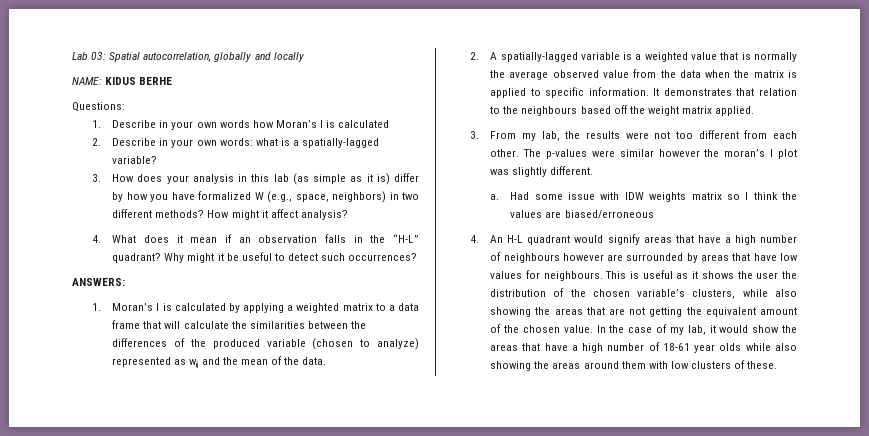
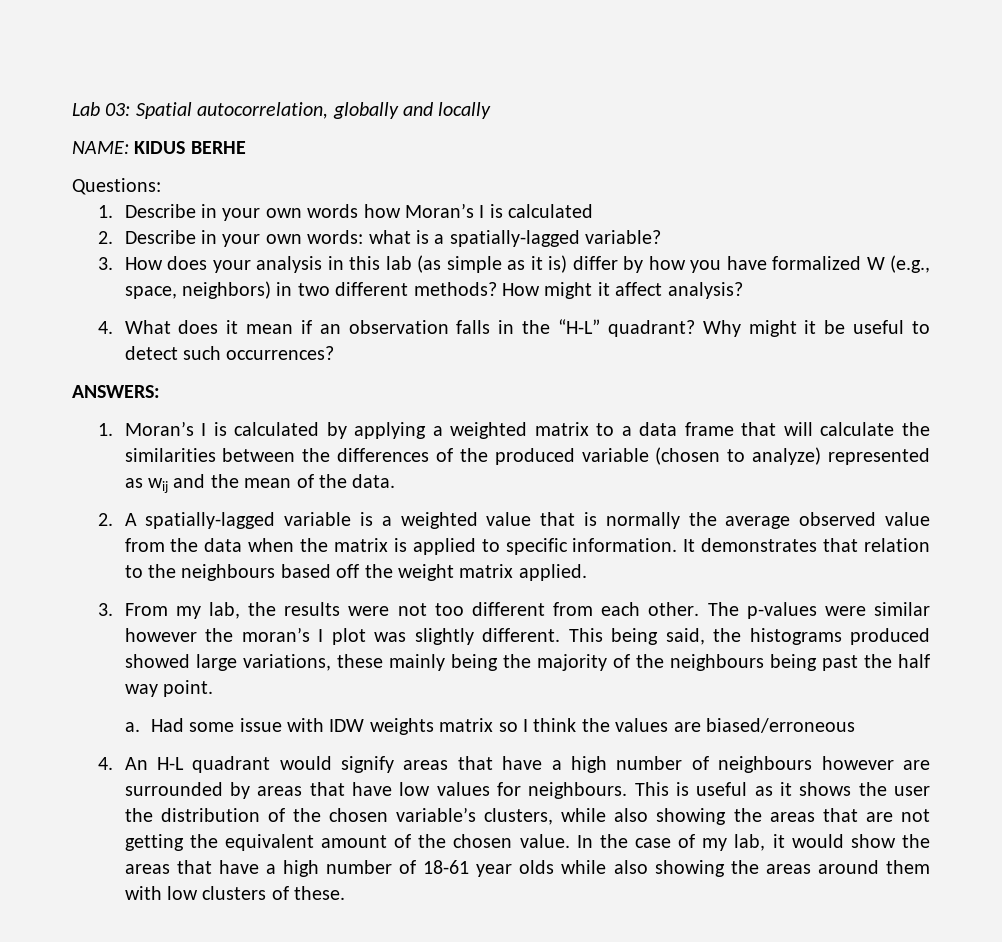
(594, 170) none -> [568,628,930,645] [124,654,930,671] [124,680,213,697] This being said, the histograms produced showed large variations, these mainly being the majority of the neighbours being past the half way point.

